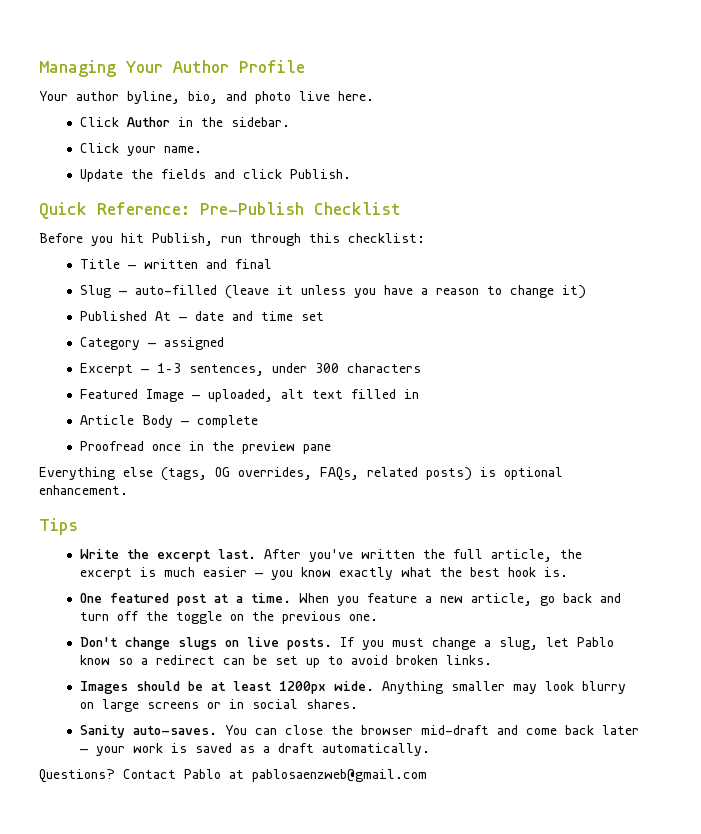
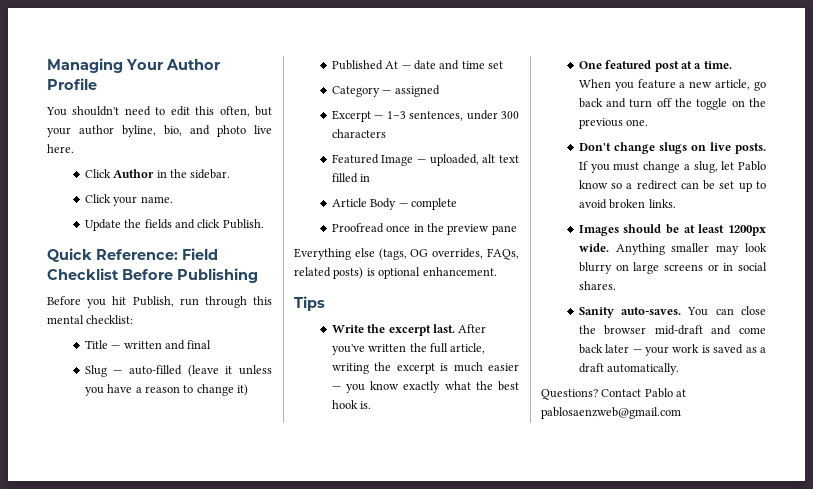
[39,91,68,101] Your -> [46,106,272,117] [47,127,71,137] You shouldn't need to edit this often, but your
[200,202,304,215] Pre-Publish -> [182,248,218,260] Field
(401, 208) none -> [122,268,258,283] Before Publishing
(340, 238) none -> [47,315,84,324] mental
(552, 555) none -> [331,363,369,374] writing

